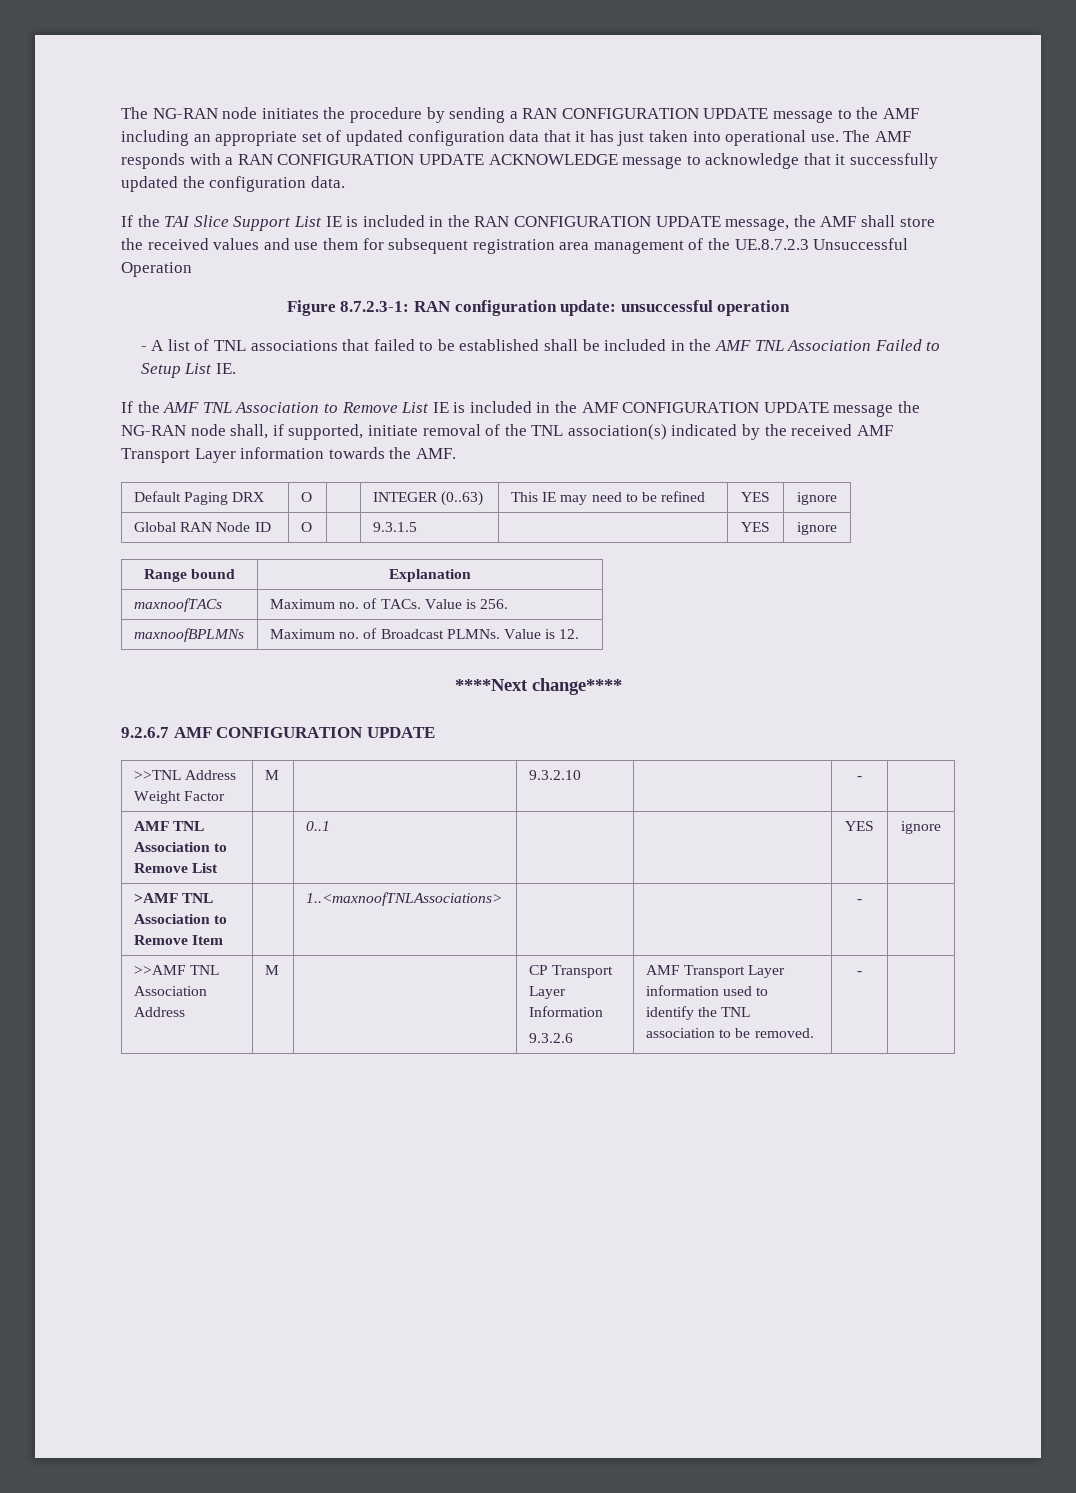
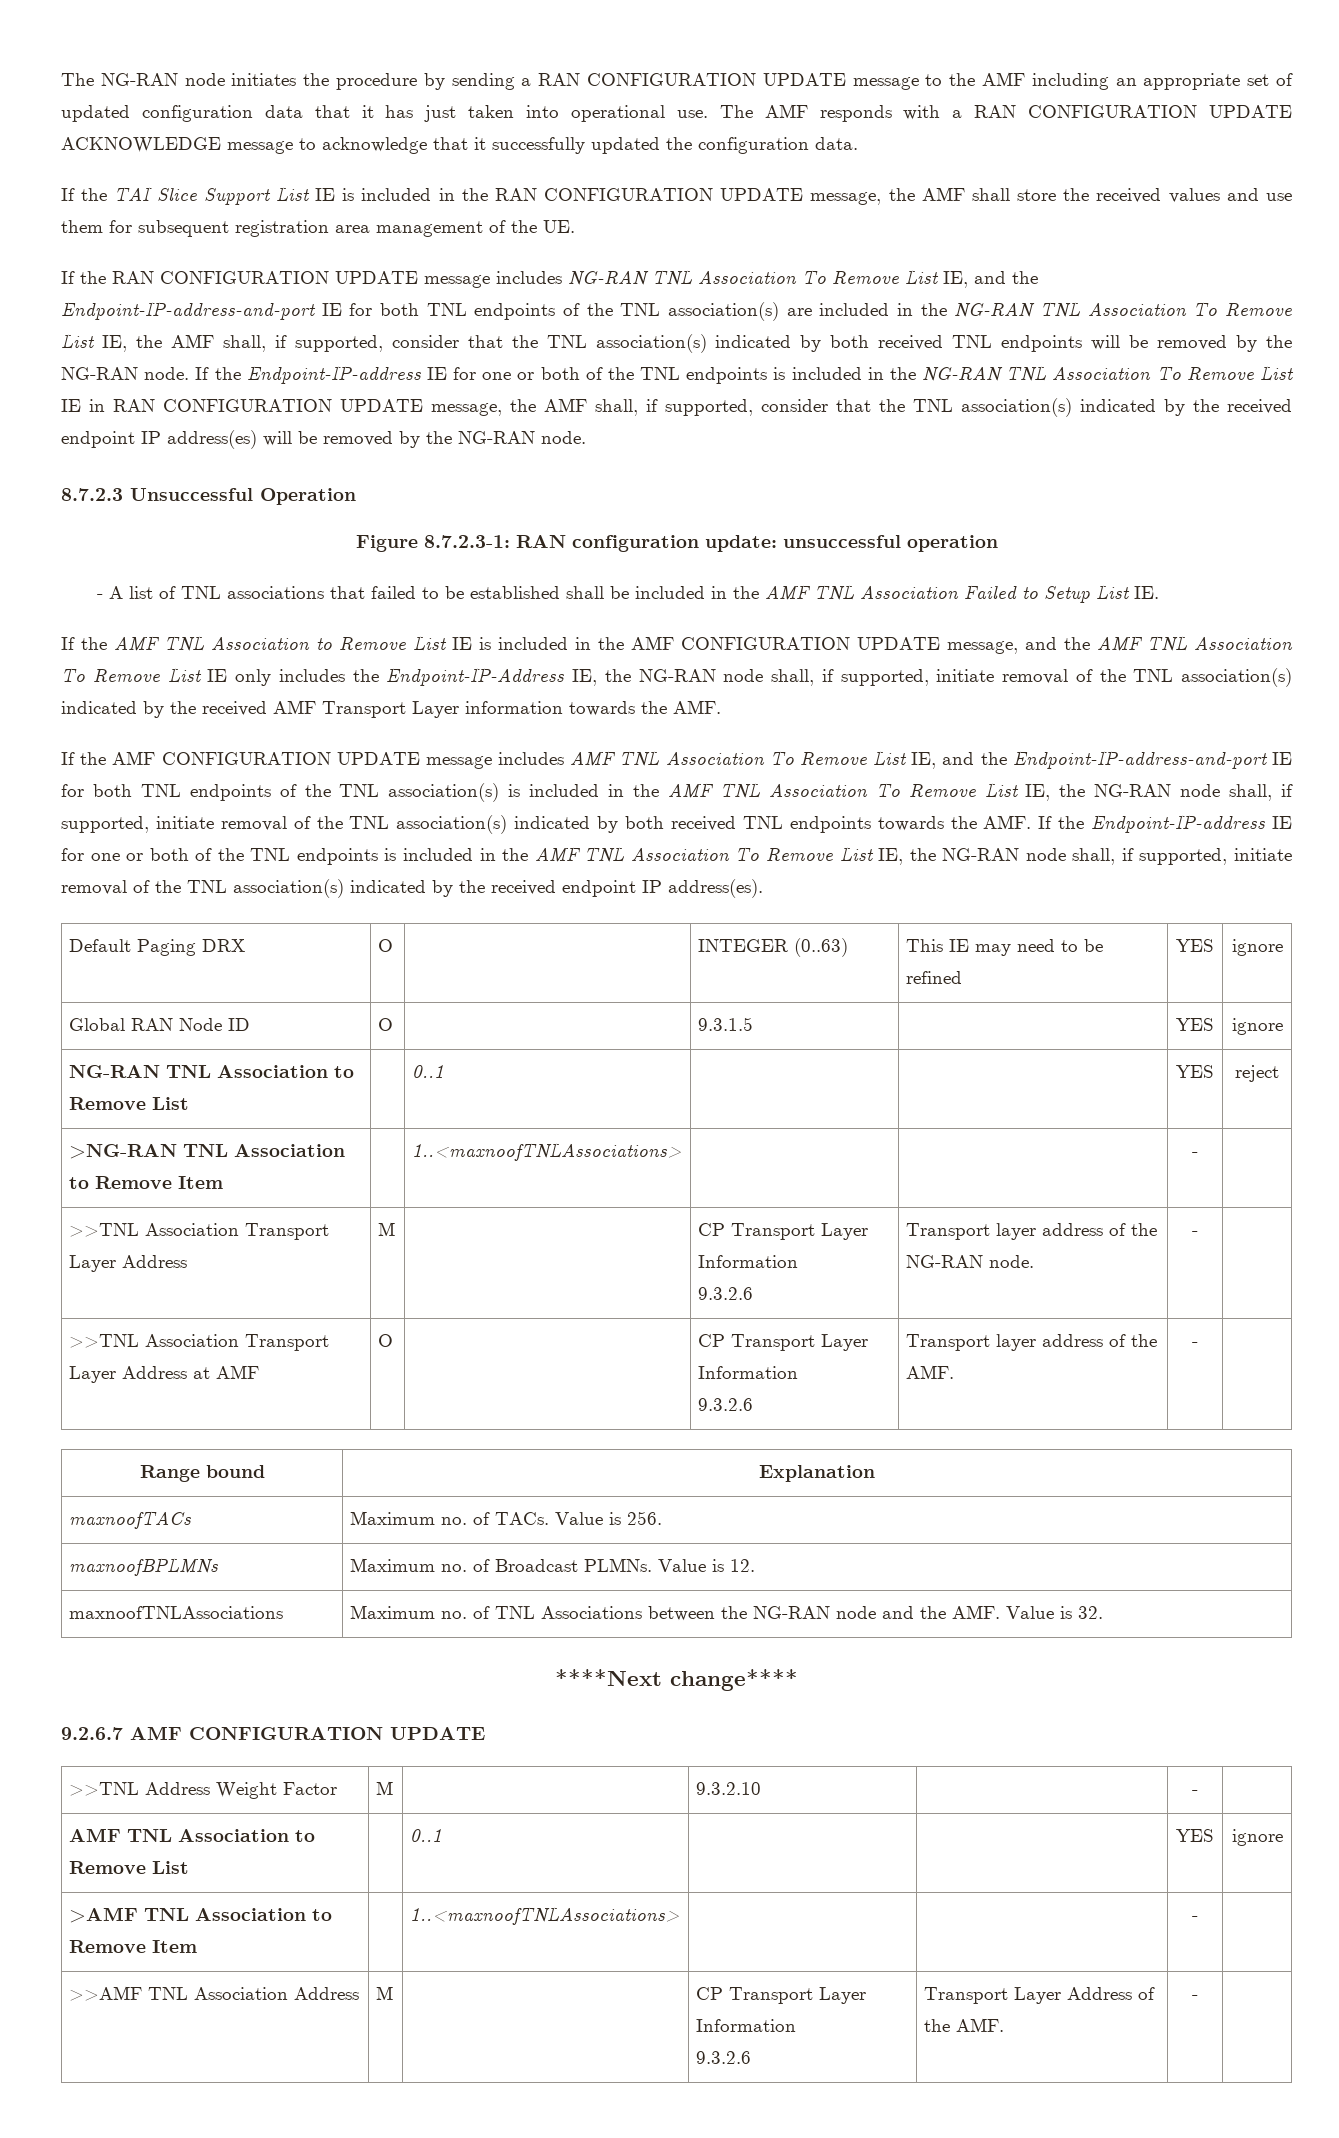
[734,239,809,250] UE.8.7.2.3 -> [543,220,575,233] [61,270,1038,288] [61,302,1292,321] [61,334,1293,353] [61,366,1294,384] [61,398,1292,417] [61,430,586,449] [61,488,123,501] UE. // If the RAN CONFIGURATION UPDATE message includes NG-RAN TNL Association To Remove List IE, and the Endpoint-IP-address-and-port IE for both TNL endpoints of the TNL association(s) are included in the NG-RAN TNL Association To Remove List IE, the AMF shall, if supported, consider that the TNL association(s) indicated by both received TNL endpoints will be removed by the NG-RAN node. If the Endpoint-IP-address IE for one or both of the TNL endpoints is included in the NG-RAN TNL Association To Remove List IE in RAN CONFIGURATION UPDATE message, the AMF shall, if supported, consider that the TNL association(s) indicated by the received endpoint IP address(es) will be removed by the NG-RAN node. // 8.7.2.3
[833,404,894,417] message -> [947,636,1293,654] [61,668,597,686] message, and the AMF TNL Association To Remove List IE only includes the Endpoint-IP-Address IE,
(456, 453) none -> [61,751,1292,769] [61,783,1293,802] [61,815,1293,834] [61,847,1292,865] [61,879,763,898] // If the AMF CONFIGURATION UPDATE message includes AMF TNL Association To Remove List IE, and the Endpoint-IP-address-and-port IE for both TNL endpoints of the TNL association(s) is included in the AMF TNL Association To Remove List IE, the NG-RAN node shall, if supported, initiate removal of the TNL association(s) indicated by both received TNL endpoints towards the AMF. If the Endpoint-IP-address IE for one or both of the TNL endpoints is included in the AMF TNL Association To Remove List IE, the NG-RAN node shall, if supported, initiate removal of the TNL association(s) indicated by the received endpoint IP address(es).
(837, 528) none -> [69,1065,355,1078] [69,1097,190,1110] [412,1065,445,1078] [1176,1065,1214,1078] [1235,1065,1279,1082] [69,1144,346,1159] [69,1176,224,1189] [412,1143,683,1161] [1192,1152,1198,1157] [69,1223,330,1240] [69,1255,188,1272] [378,1222,396,1236] [698,1223,869,1240] [698,1255,799,1268] [698,1287,754,1300] [906,1223,1158,1240] [906,1255,1035,1268] [1192,1231,1198,1236] [69,1334,330,1351] [69,1365,260,1383] [378,1334,394,1347] [698,1334,869,1351] [698,1366,799,1379] [698,1398,754,1411] [906,1334,1158,1351] [906,1365,955,1379] [1192,1342,1198,1347] // NG-RAN TNL Association to Remove List | | 0..1 | | | YES | reject // >NG-RAN TNL Association to Remove Item | | 1..<maxnoofTNLAssociations> | | | - | // >>TNL Association Transport Layer Address | M | | CP Transport Layer Information // 9.3.2.6 | Transport layer address of the NG-RAN node. | - | // >>TNL Association Transport Layer Address at AMF | O | | CP Transport Layer Information // 9.3.2.6 | Transport layer address of the AMF. | - |
(580, 634) none -> [69,1606,284,1619] [350,1605,1104,1621] // maxnoofTNLAssociations | Maximum no. of TNL Associations between the NG-RAN node and the AMF. Value is 32.
[645,965,786,978] [645,985,769,996] [645,1006,751,1020] [645,1028,814,1038] AMF Transport Layer information used to identify the TNL association to be removed. -> [924,1987,1156,2004] [924,2018,1005,2032] Transport Layer Address of the AMF.

